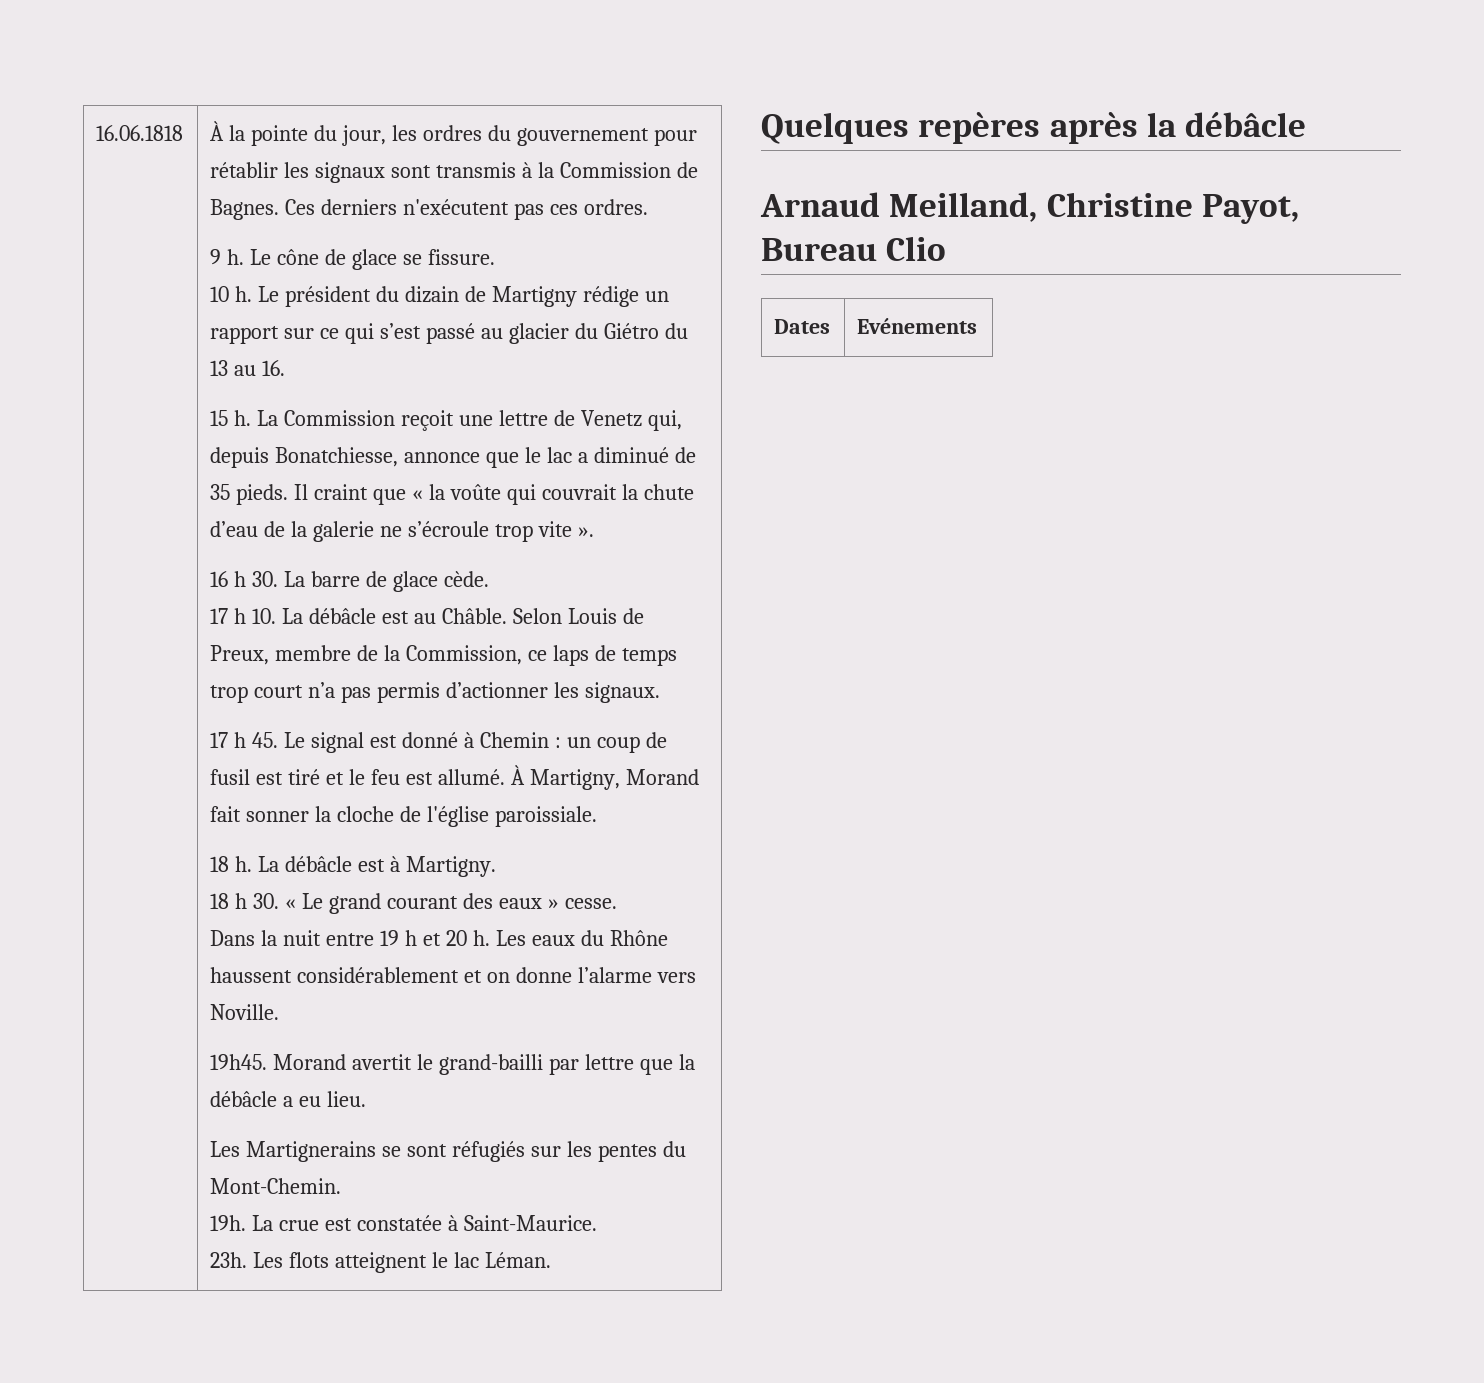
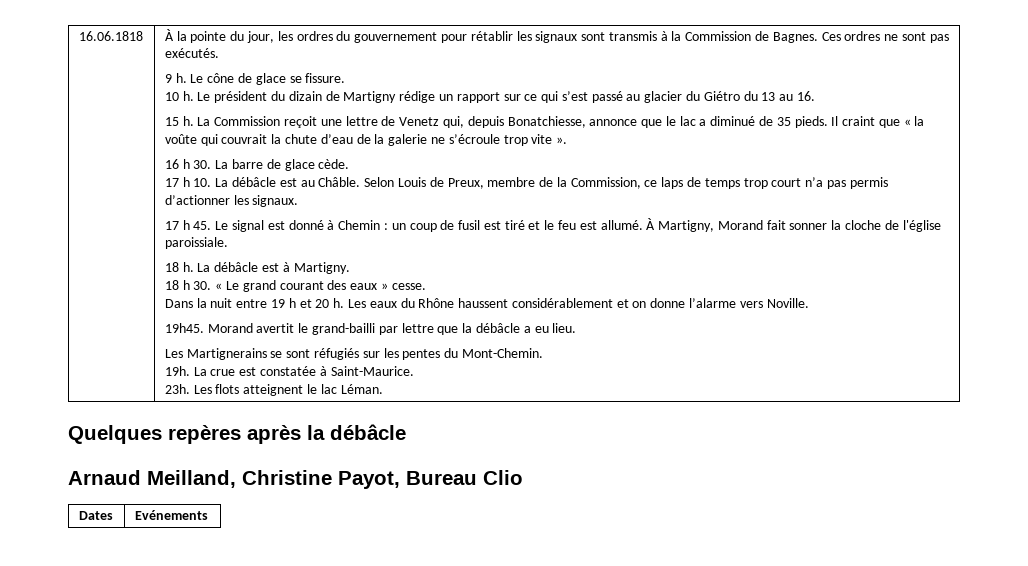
[321,199,649,220] derniers n'exécutent pas ces ordres. -> [844,31,949,43] [164,48,219,58] ordres ne sont pas exécutés.

